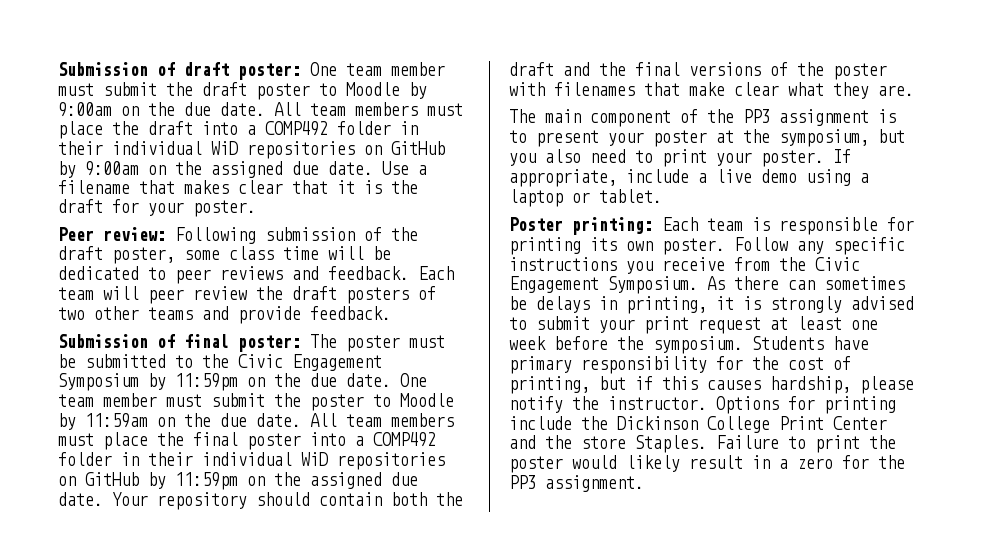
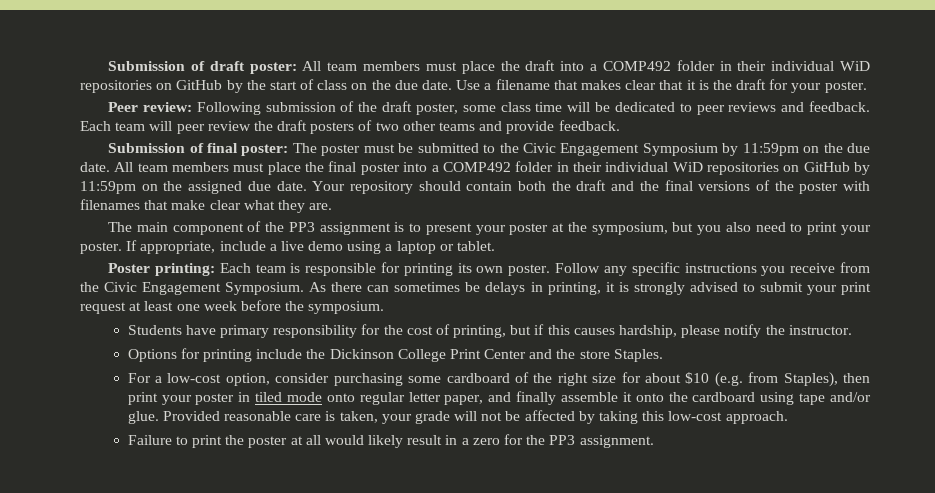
[310,62,445,76] [58,82,427,100] [58,102,265,117] One team member must submit the draft poster to Moodle by 9:00am on the due date. -> (297, 68) none
[85,161,283,178] 9:00am on the assigned -> [246,79,391,90] the start of class on the
[400,373,427,387] [58,393,454,411] [58,413,301,430] One team member must submit the poster to Moodle by 11:59am on the due date. -> (110, 167) none
(743, 345) none -> (385, 307) //
(707, 403) none -> (852, 330) //
(707, 444) none -> [127,372,870,387] [127,391,871,405] [127,410,788,424] // For a low-cost option, consider purchasing some cardboard of the right size for about $10 (e.g. from Staples), then print your poster in tiled mode onto regular letter paper, and finally assemble it onto the cardboard using tape and/or glue. Provided reasonable care is taken, your grade will not be affected by taking this low-cost approach. //
(563, 464) none -> [290,435,321,445] at all

